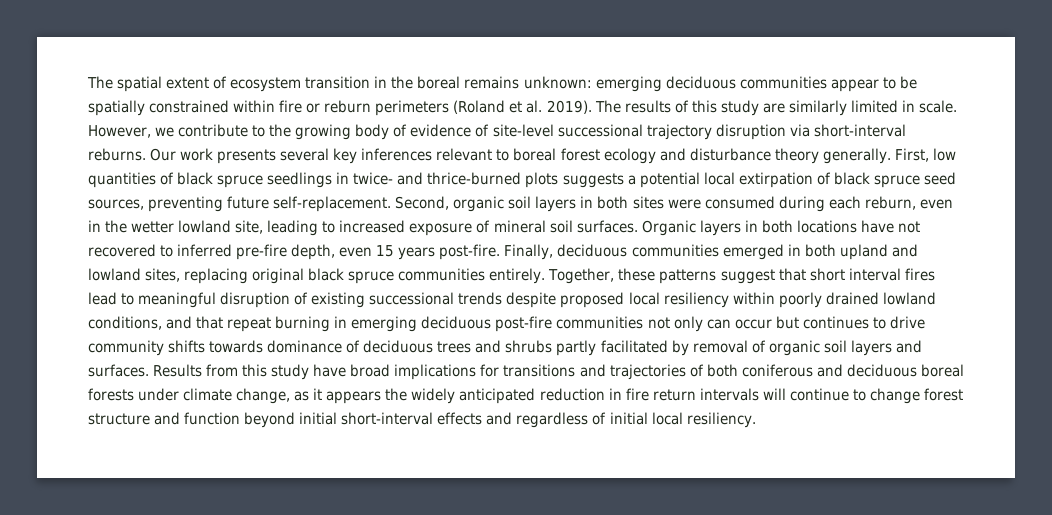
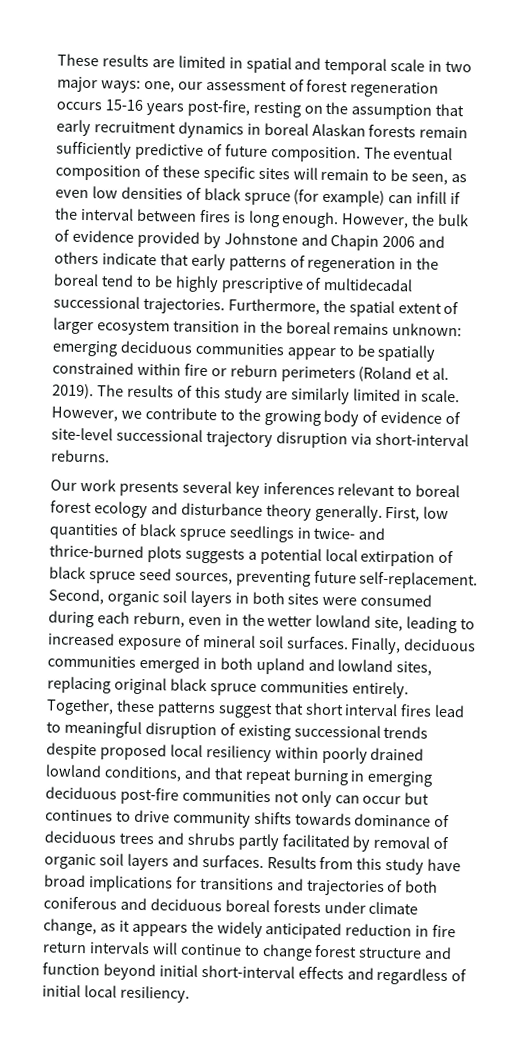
[87,76,113,89] The -> [57,53,473,75] [57,76,440,98] [56,99,465,120] [56,119,469,139] [56,141,454,163] [55,164,468,185] [55,186,462,207] [55,207,470,229] [54,229,446,251] [54,251,440,274] [53,273,414,294] [53,295,346,315] These results are limited in spatial and temporal scale in two major ways: one, our assessment of forest regeneration occurs 15-16 years post-fire, resting on the assumption that early recruitment dynamics in boreal Alaskan forests remain sufficiently predictive of future composition. The eventual composition of these specific sites will remain to be seen, as even low densities of black spruce (for example) can infill if the interval between fires is long enough. However, the bulk of evidence provided by Johnstone and Chapin 2006 and others indicate that early patterns of regeneration in the boreal tend to be highly prescriptive of multidecadal successional trajectories. Furthermore, the
(228, 82) none -> [53,317,94,335] larger
(146, 154) none -> (110, 456) //
[641,220,920,236] [88,244,501,260] Organic layers in both locations have not recovered to inferred pre-fire depth, even 15 years post-fire. -> (349, 643) none

